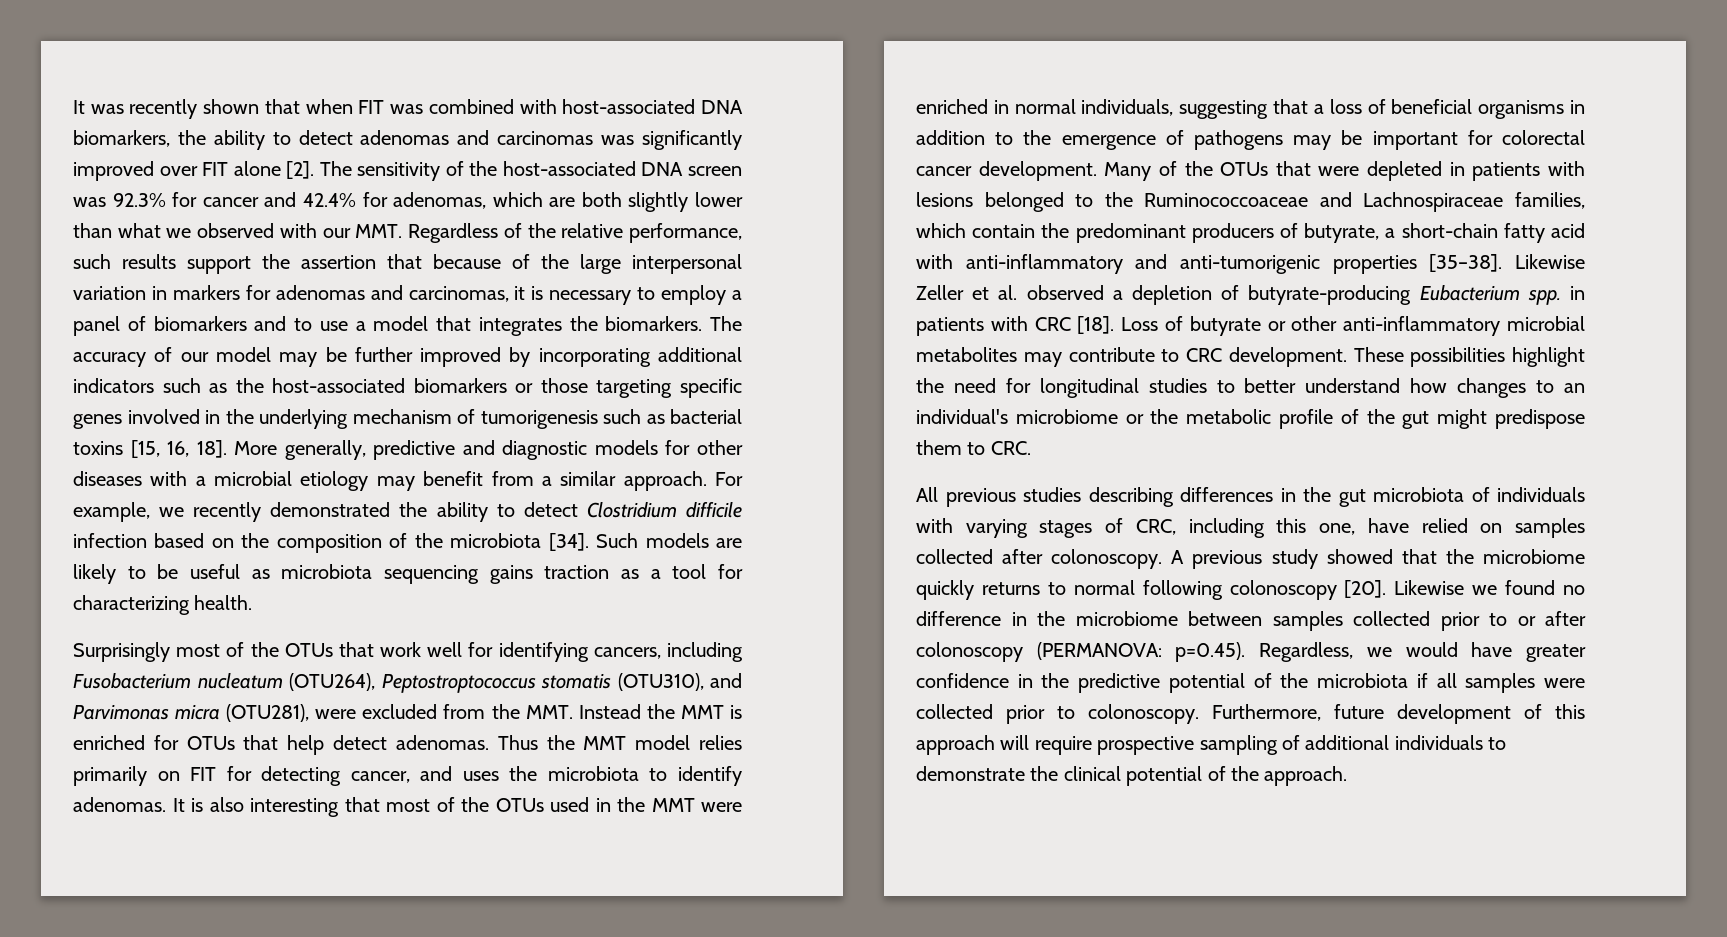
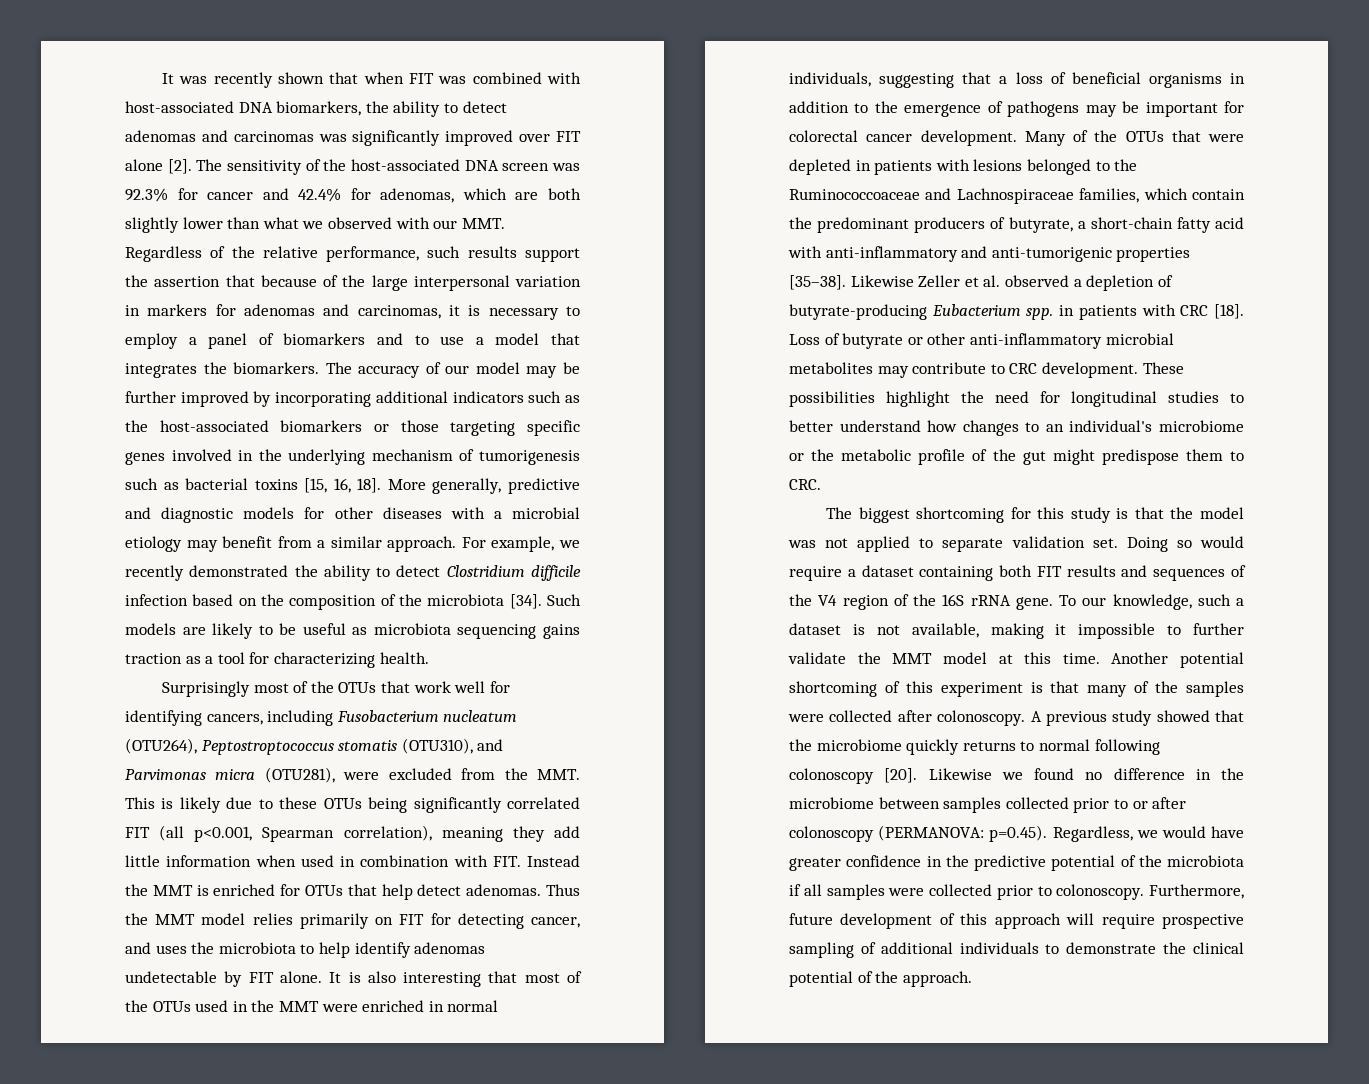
(573, 712) none -> [125,797,580,813] [125,825,580,842] [125,855,521,867] This is likely due to these OTUs being significantly correlated FIT (all p<0.001, Spearman correlation), meaning they add little information when used in combination with FIT.
[678,766,742,786] [73,797,166,812] identify adenomas. -> [318,942,486,958] [125,971,322,987] help identify adenomas undetectable by FIT alone.
[916,487,1585,507] [916,518,1585,538] All previous studies describing differences in the gut microbiota of individuals with varying stages of CRC, including this one, have relied on samples -> [826,507,1244,523] [788,536,1244,552] [789,565,1246,581] [789,594,1244,610] [789,623,1244,639] [788,652,1244,668] [789,681,1244,697] [788,714,824,722] The biggest shortcoming for this study is that the model was not applied to separate validation set. Doing so would require a dataset containing both FIT results and sequences of the V4 region of the 16S rRNA gene. To our knowledge, such a dataset is not available, making it impossible to further validate the MMT model at this time. Another potential shortcoming of this experiment is that many of the samples were

